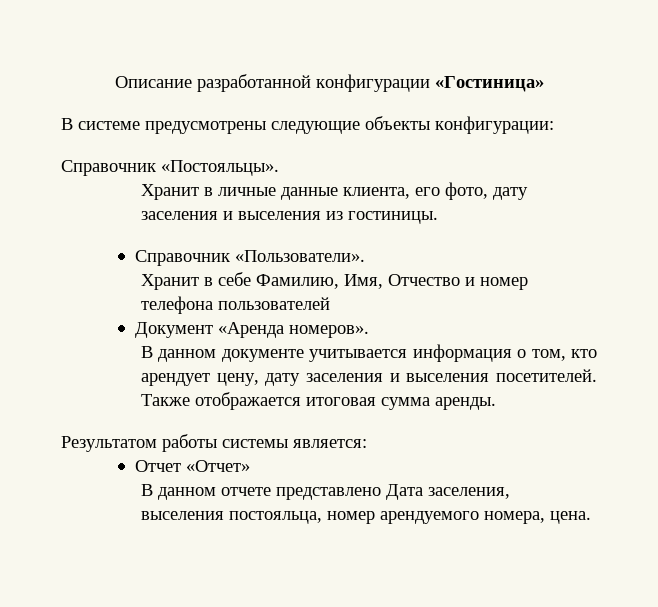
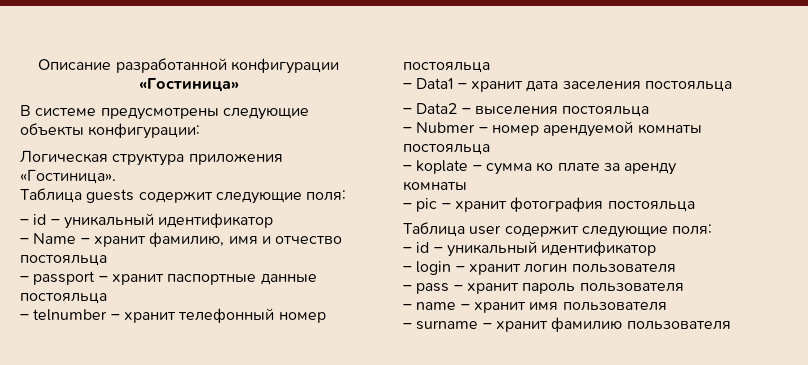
[61,160,279,176] [140,182,528,200] [140,211,438,224] [134,250,365,266] [140,272,528,290] [140,296,330,314] [134,322,369,338] [140,344,597,362] [140,369,597,386] [140,392,496,410] [61,434,367,452] [134,460,250,472] [140,484,510,500] [140,511,591,524] Справочник «Постояльцы». // Хранит в личные данные клиента, его фото, дату заселения и выселения из гостиницы. // Справочник «Пользователи». // Хранит в себе Фамилию, Имя, Отчество и номер телефона пользователей // Документ «Аренда номеров». // В данном документе учитывается информация о том, кто арендует цену, дату заселения и выселения посетителей. Также отображается итоговая сумма аренды. // Результатом работы системы является: // Отчет «Отчет» // В данном отчете представлено Дата заселения, выселения постояльца, номер арендуемого номера, цена. -> [20,150,283,166] [20,169,116,184] [20,188,347,204] [20,213,274,229] [20,232,343,247] [20,255,107,266] [20,271,317,285] [20,293,107,304] [20,308,326,323] [403,62,490,73] [403,78,732,92] [403,103,650,117] [403,121,702,137] [403,144,490,155] [403,160,678,175] [403,181,467,191] [403,197,695,212] [403,222,713,238] [403,241,657,257] [403,261,676,275] [403,283,684,294] [403,302,667,313] [403,317,731,332] Логическая структура приложения «Гостиница». // Таблица guests содержит следующие поля: // – id – уникальный идентификатор // – Name – хранит фамилию, имя и отчество постояльца // – passport – хранит паспортные данные постояльца // – telnumber – хранит телефонный номер постояльца // – Data1 – хранит дата заселения постояльца // – Data2 – выселения постояльца // – Nubmer – номер арендуемой комнаты постояльца // – koplate – сумма ко плате за аренду комнаты // – pic – хранит фотография постояльца // Таблица user содержит следующие поля: // – id – уникальный идентификатор // – login – хранит логин пользователя // – pass – хранит пароль пользователя // – name – хранит имя пользователя // – surname – хранит фамилию пользователя

